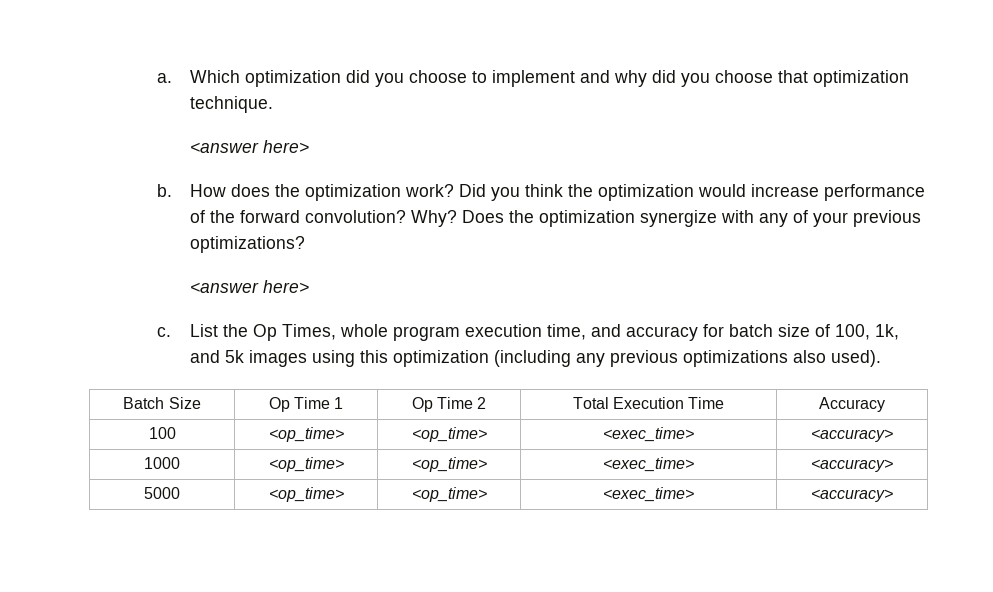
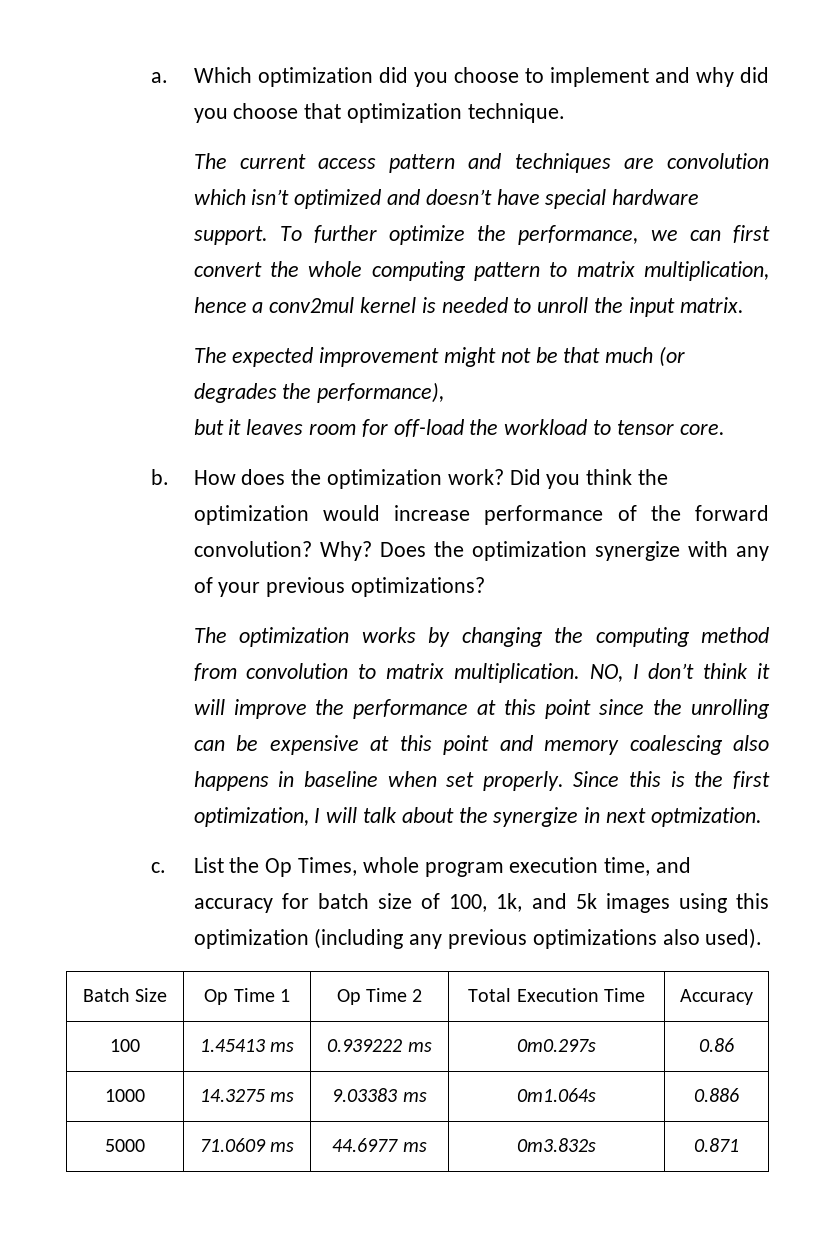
[190,140,310,153] <answer here> -> [193,153,769,173] [193,189,700,209] [193,225,770,245] [193,261,770,281] [193,297,744,317] [193,346,686,367] [193,382,445,403] [193,419,725,437] The current access pattern and techniques are convolution which isn’t optimized and doesn’t have special hardware support. To further optimize the performance, we can first convert the whole computing pattern to matrix multiplication, hence a conv2mul kernel is needed to unroll the input matrix. // The expected improvement might not be that much (or degrades the performance), // but it leaves room for off-load the workload to tensor core.
[190,280,310,293] <answer here> -> [193,627,769,647] [193,663,771,683] [193,699,771,719] [193,735,770,755] [193,771,770,791] [193,807,762,827] The optimization works by changing the computing method from convolution to matrix multiplication. NO, I don’t think it will improve the performance at this point since the unrolling can be expensive at this point and memory coalescing also happens in baseline when set properly. Since this is the first optimization, I will talk about the synergize in next optmization.
[268,427,344,442] [411,427,487,442] [603,427,694,442] [811,429,893,442] [144,457,180,469] [268,457,344,472] [411,457,487,472] [603,457,694,472] [811,459,893,472] [144,487,180,499] [268,487,344,502] [411,487,487,502] [603,487,694,502] [811,489,893,502] <op_time> | <op_time> | <exec_time> | <accuracy> // 1000 | <op_time> | <op_time> | <exec_time> | <accuracy> // 5000 | <op_time> | <op_time> | <exec_time> | <accuracy> -> [199,1039,295,1052] [327,1039,432,1052] [517,1039,596,1052] [699,1038,734,1052] [105,1089,145,1102] [199,1089,295,1102] [332,1088,427,1102] [517,1088,596,1102] [694,1088,739,1102] [105,1139,145,1152] [199,1138,295,1152] [332,1138,427,1152] [517,1138,596,1152] [694,1138,739,1152] 1.45413 ms | 0.939222 ms | 0m0.297s | 0.86 // 1000 | 14.3275 ms | 9.03383 ms | 0m1.064s | 0.886 // 5000 | 71.0609 ms | 44.6977 ms | 0m3.832s | 0.871

